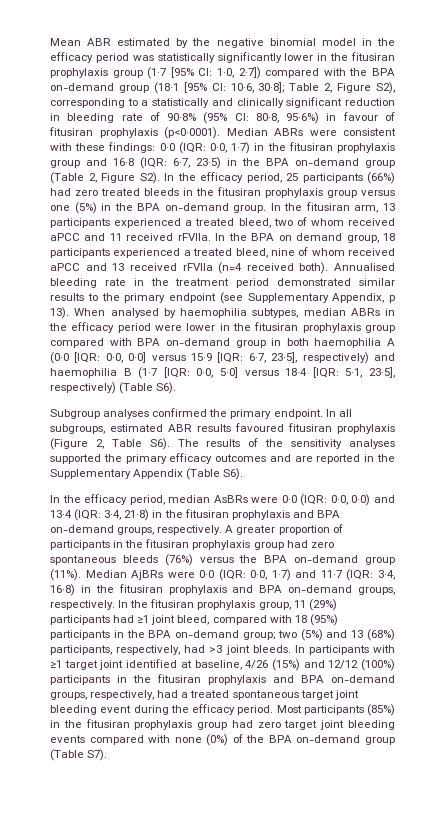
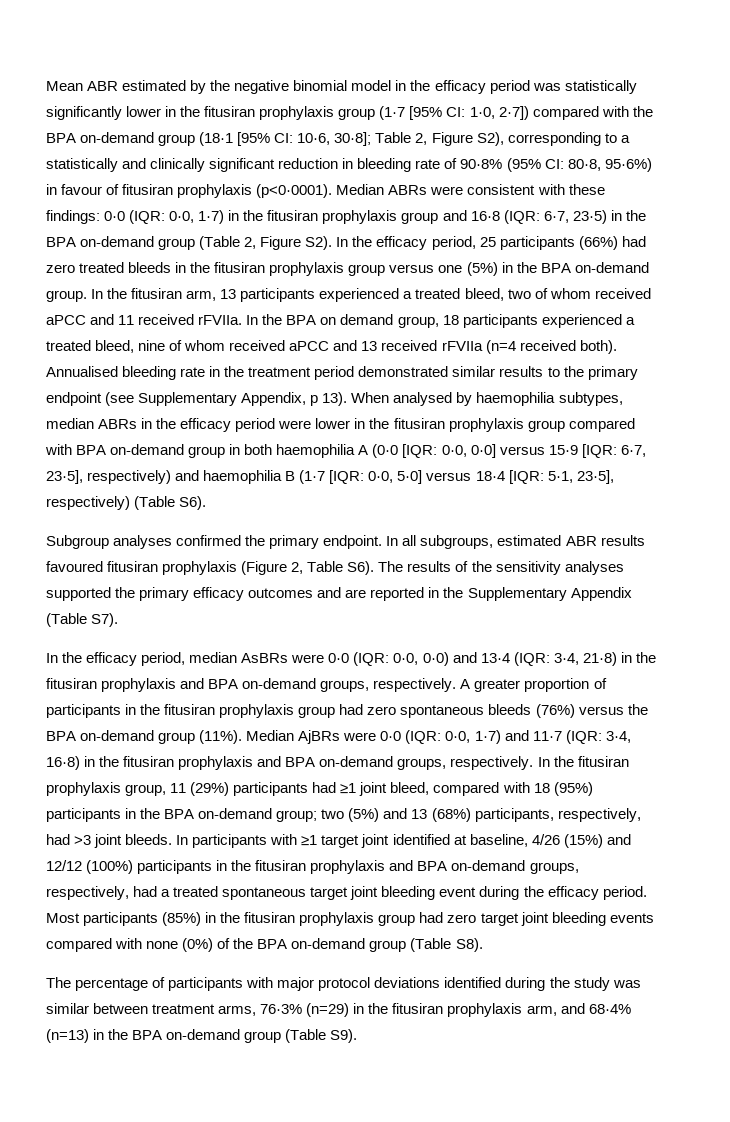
[223,468,244,480] S6). -> [91,613,119,627] S7).
[87,749,108,761] S7). -> [455,938,483,952] [46,977,641,991] [46,1003,631,1017] [46,1029,358,1043] S8). // The percentage of participants with major protocol deviations identified during the study was similar between treatment arms, 76·3% (n=29) in the fitusiran prophylaxis arm, and 68·4% (n=13) in the BPA on-demand group (Table S9).

